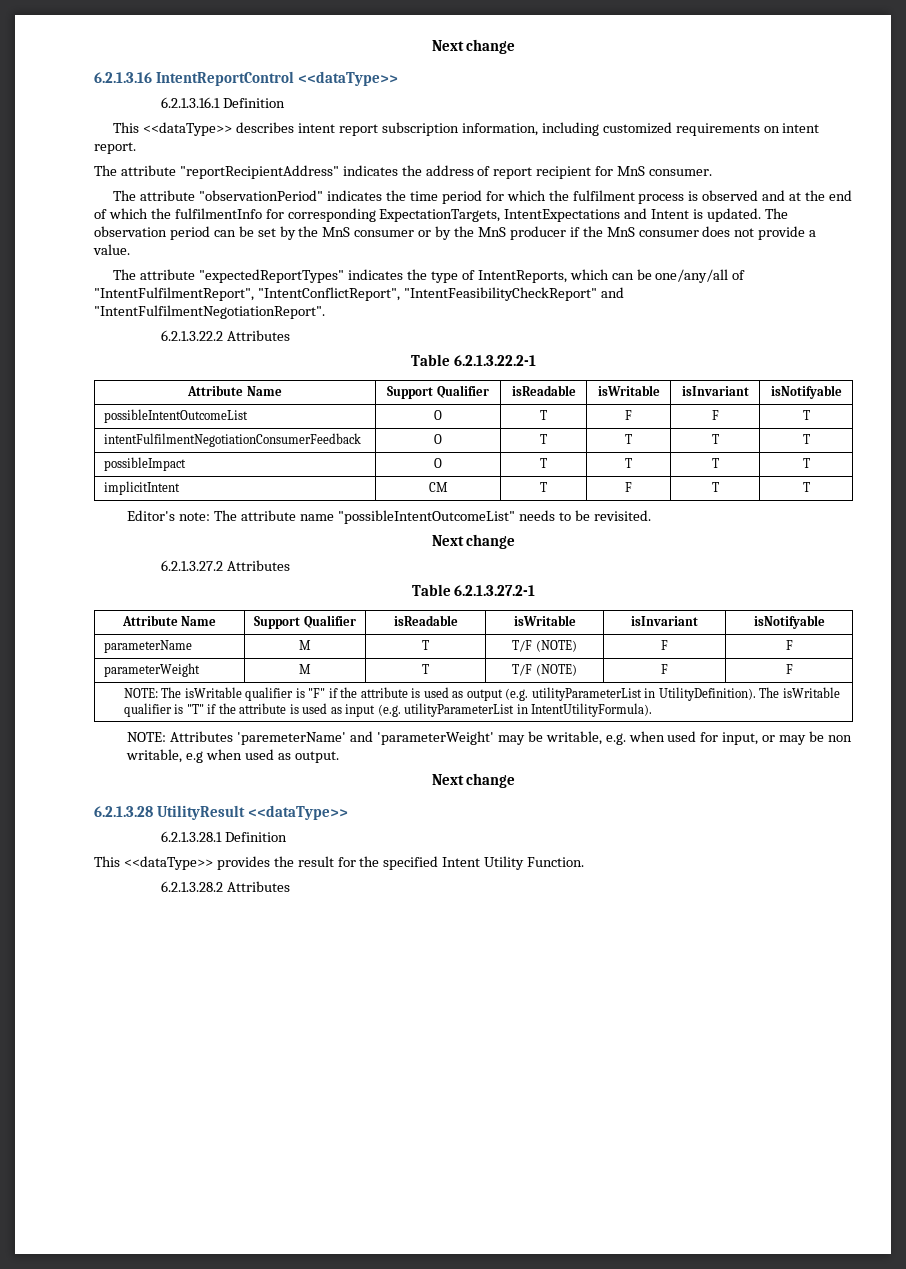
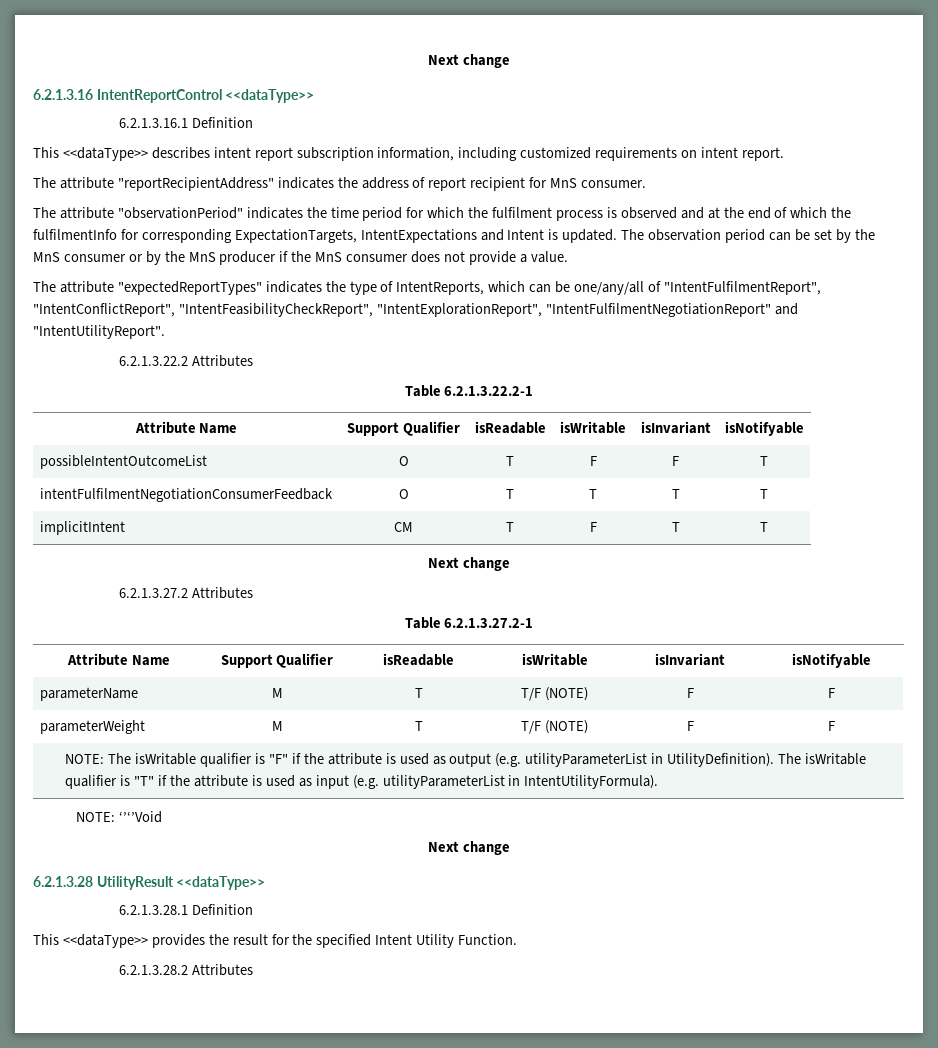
[403,287,624,301] [94,305,325,319] "IntentFeasibilityCheckReport" and "IntentFulfilmentNegotiationReport". -> [178,303,798,317] [33,325,165,339] "IntentFeasibilityCheckReport", "IntentExplorationReport", "IntentFulfilmentNegotiationReport" and "IntentUtilityReport".
[103,457,186,471] [434,458,442,468] [540,458,547,468] [625,458,632,468] [711,458,719,468] [802,458,810,468] // possibleImpact | O | T | T | T | T -> (768, 494) none
[127,510,651,524] // Editor's note: The attribute name "possibleIntentOutcomeList" needs to be revisited. -> (768, 527) none
[170,731,852,745] [126,749,339,763] Attributes 'paremeterName' and 'parameterWeight' may be writable, e.g. when used for input, or may be non writable, e.g when used as output. -> [118,811,162,823] ‘’‘’Void

